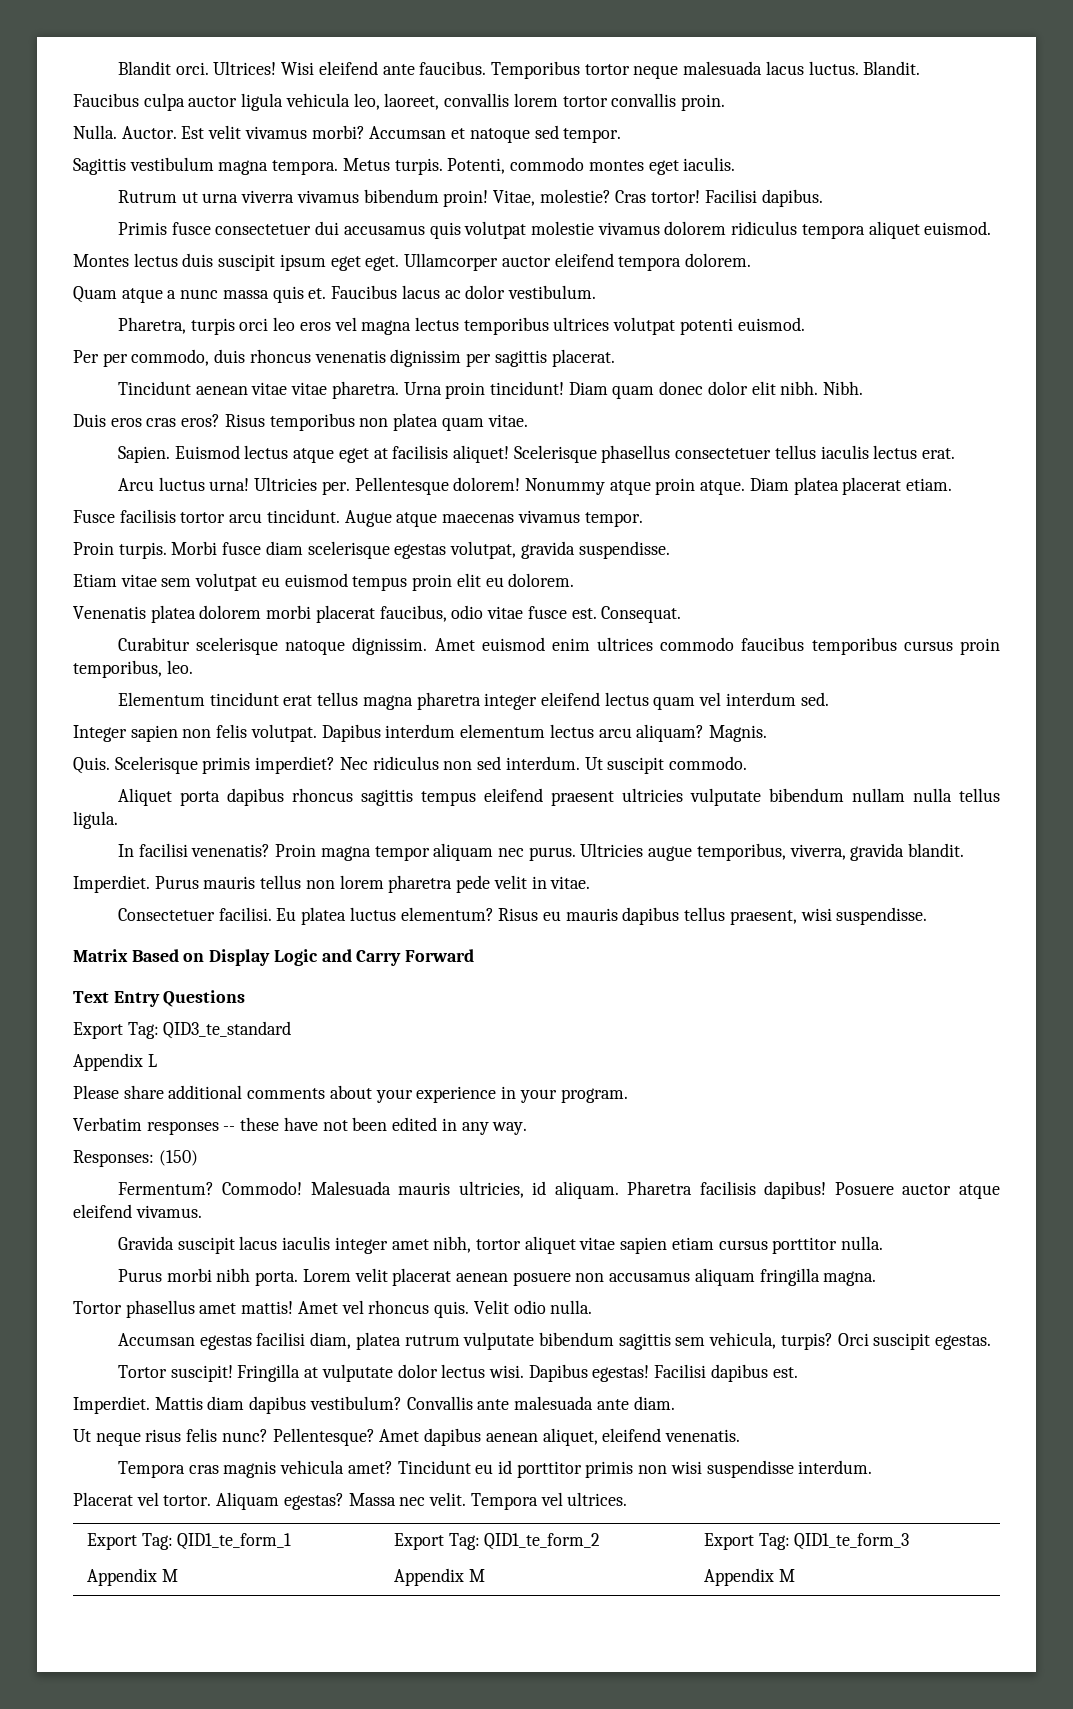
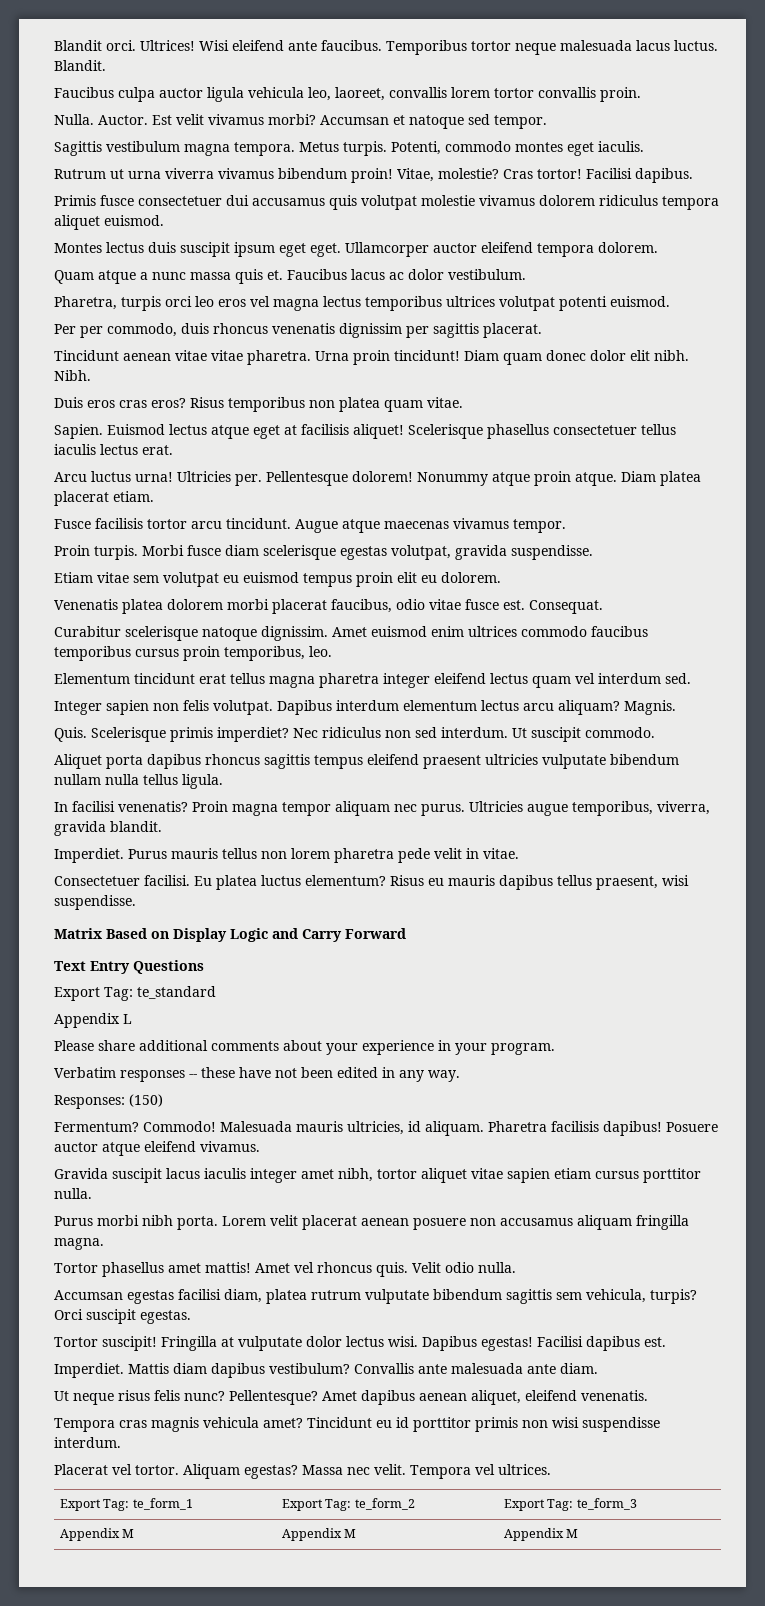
[163,1021,292,1039] QID3_te_standard -> [137,986,216,999] te_standard
[177,1533,292,1550] [393,1533,601,1550] [703,1533,910,1550] QID1_te_form_1 | Export Tag: QID1_te_form_2 | Export Tag: QID1_te_form_3 -> [132,1498,193,1510] [281,1498,415,1511] [503,1498,637,1511] te_form_1 | Export Tag: te_form_2 | Export Tag: te_form_3

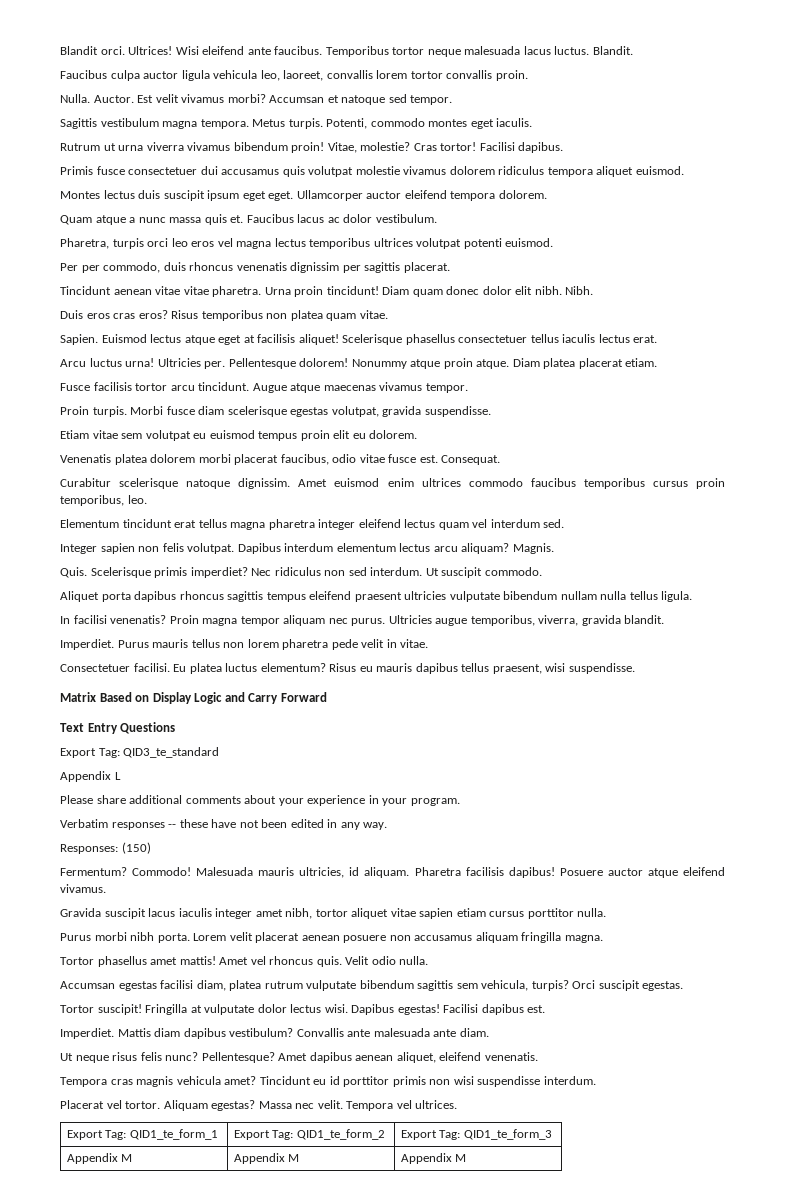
[137,986,216,999] te_standard -> [123,747,220,758] QID3_te_standard
[132,1498,193,1510] [281,1498,415,1511] [503,1498,637,1511] te_form_1 | Export Tag: te_form_2 | Export Tag: te_form_3 -> [129,1129,218,1140] [233,1129,385,1140] [400,1129,552,1140] QID1_te_form_1 | Export Tag: QID1_te_form_2 | Export Tag: QID1_te_form_3

